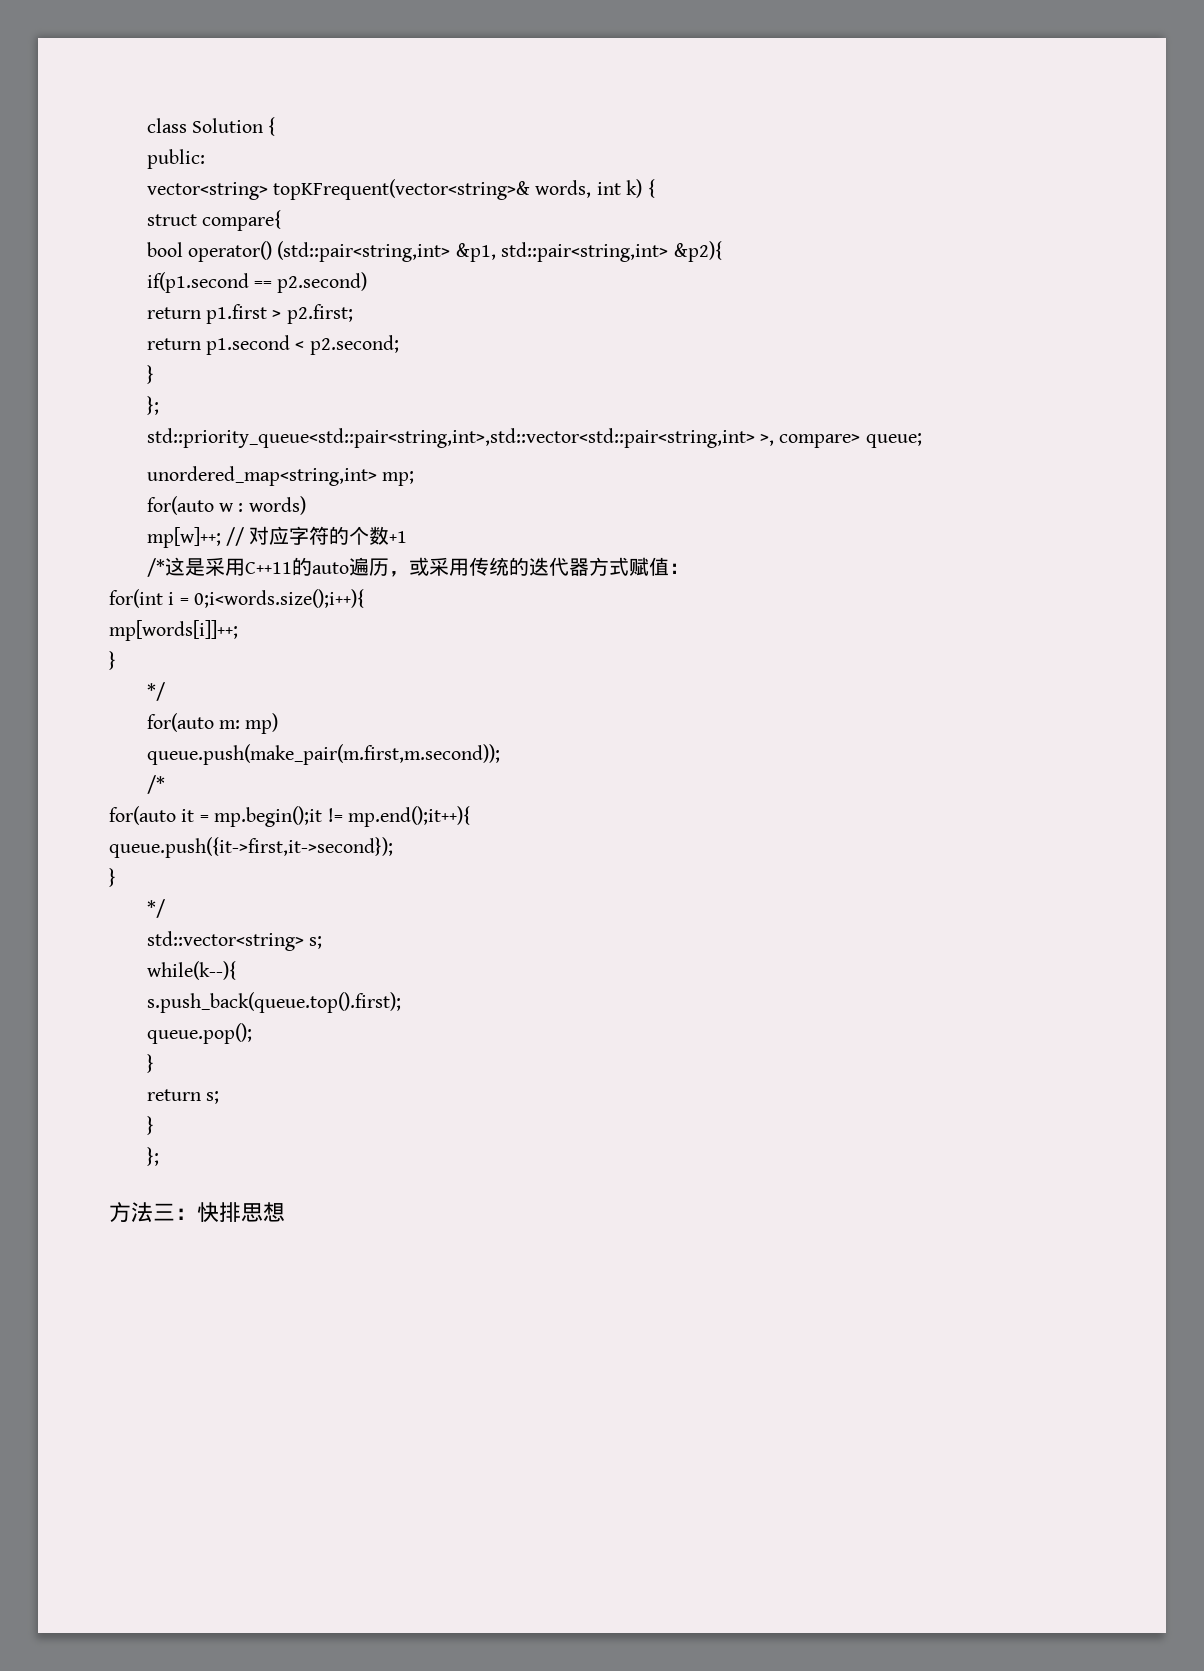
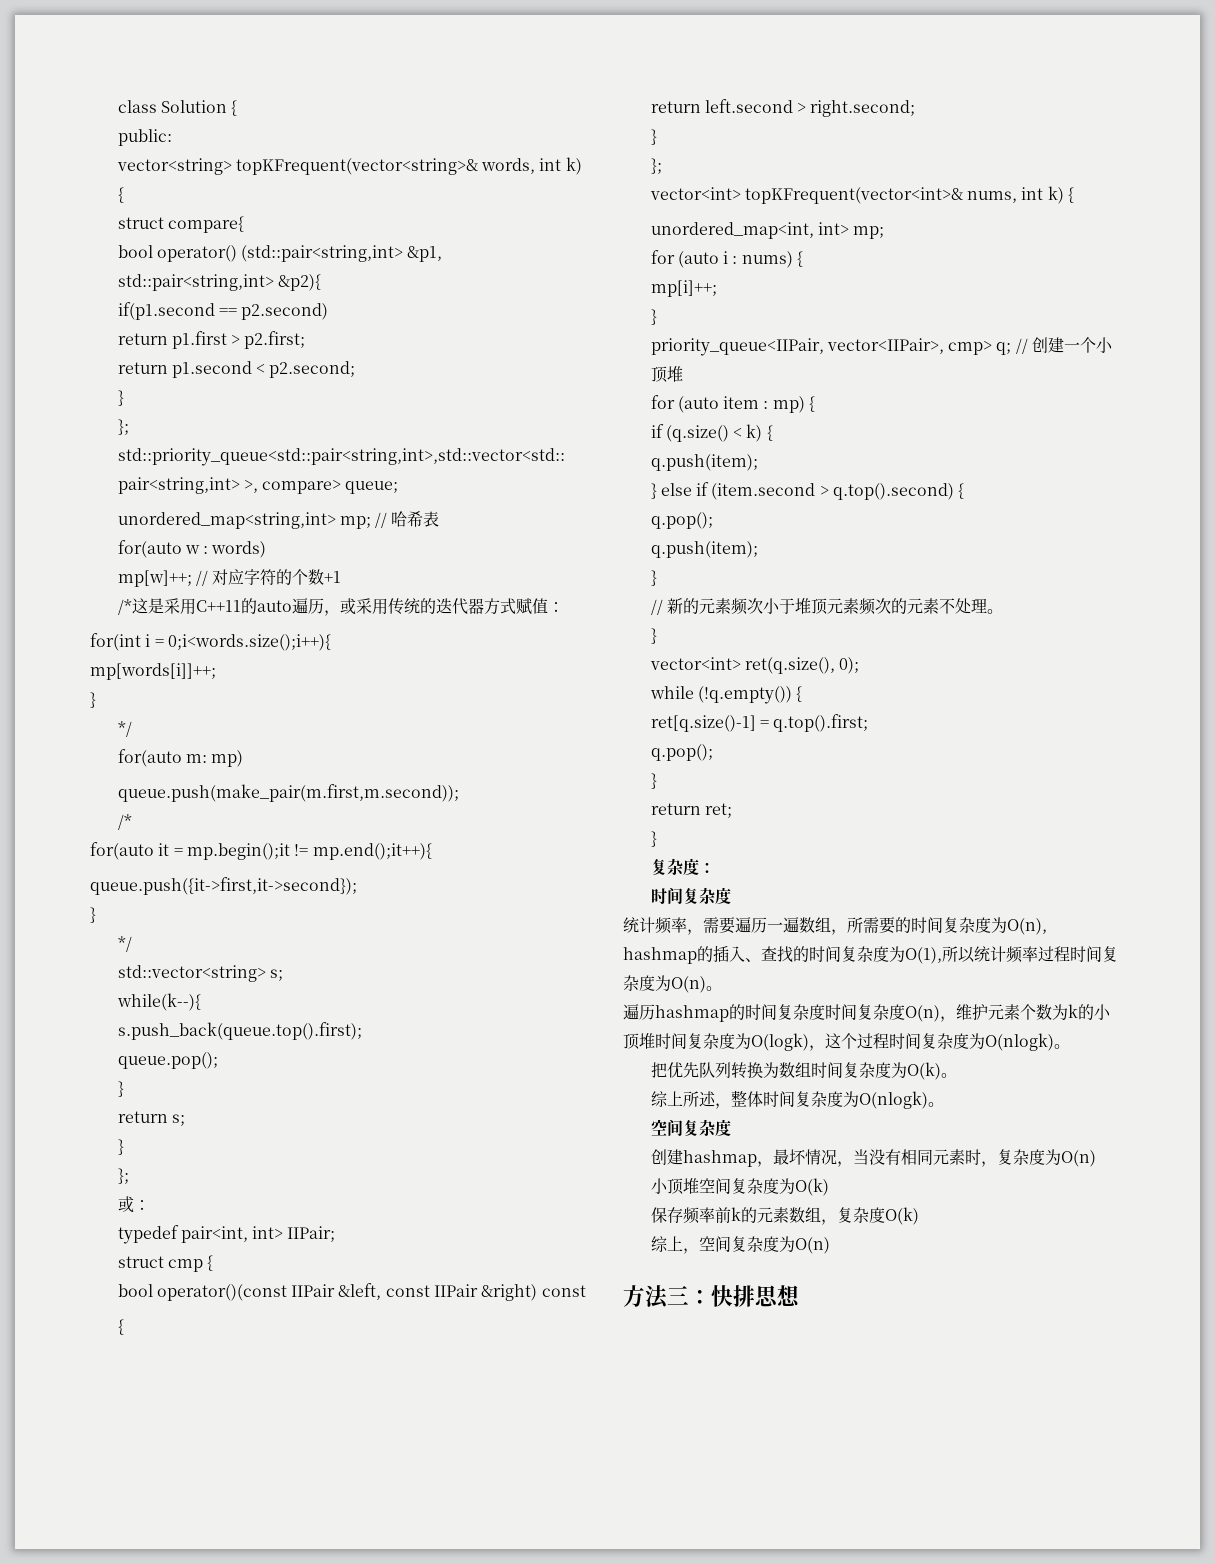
(414, 478) none -> [375,511,440,528] // 哈希表
(159, 1156) none -> [117,1196,150,1213] [117,1225,336,1244] [117,1255,214,1272] [117,1283,586,1301] [117,1319,124,1335] [650,99,916,117] [650,129,657,145] [650,158,662,174] [649,186,1075,204] [650,222,885,239] [650,250,804,268] [650,280,717,297] [650,309,657,325] [650,337,1114,356] [650,366,683,383] [650,395,816,413] [650,424,773,442] [650,454,758,471] [650,482,965,500] [650,512,713,529] [650,541,758,558] [650,570,657,586] [650,598,1003,615] [650,628,657,644] [649,657,860,674] [649,686,803,704] [650,714,869,732] [650,744,713,761] [650,773,657,789] [650,803,732,818] [650,831,657,847] [650,858,715,876] [650,887,731,905] [623,917,1047,935] [623,945,1118,964] [623,975,722,993] [623,1004,1111,1022] [623,1033,1070,1051] [650,1062,957,1080] [650,1090,944,1109] [650,1119,731,1137] [650,1149,1096,1167] [650,1178,829,1196] [650,1207,919,1225] [650,1236,830,1254] // 或： // typedef pair<int, int> IIPair; // struct cmp { // bool operator()(const IIPair &left, const IIPair &right) const // { // return left.second > right.second; // } // }; // vector<int> topKFrequent(vector<int>& nums, int k) { // unordered_map<int, int> mp; // for (auto i : nums) { // mp[i]++; // } // priority_queue<IIPair, vector<IIPair>, cmp> q; // 创建一个小顶堆 // for (auto item : mp) { // if (q.size() < k) { // q.push(item); // } else if (item.second > q.top().second) { // q.pop(); // q.push(item); // } // // 新的元素频次小于堆顶元素频次的元素不处理。 // } // vector<int> ret(q.size(), 0); // while (!q.empty()) { // ret[q.size()-1] = q.top().first; // q.pop(); // } // return ret; // } // 复杂度： // 时间复杂度 // 统计频率，需要遍历一遍数组，所需要的时间复杂度为O(n), hashmap的插入、查找的时间复杂度为O(1),所以统计频率过程时间复杂度为O(n)。 // 遍历hashmap的时间复杂度时间复杂度O(n)，维护元素个数为k的小顶堆时间复杂度为O(logk)，这个过程时间复杂度为O(nlogk)。 // 把优先队列转换为数组时间复杂度为O(k)。 // 综上所述，整体时间复杂度为O(nlogk)。 // 空间复杂度 // 创建hashmap，最坏情况，当没有相同元素时，复杂度为O(n) // 小顶堆空间复杂度为O(k) // 保存频率前k的元素数组，复杂度O(k) // 综上，空间复杂度为O(n)

